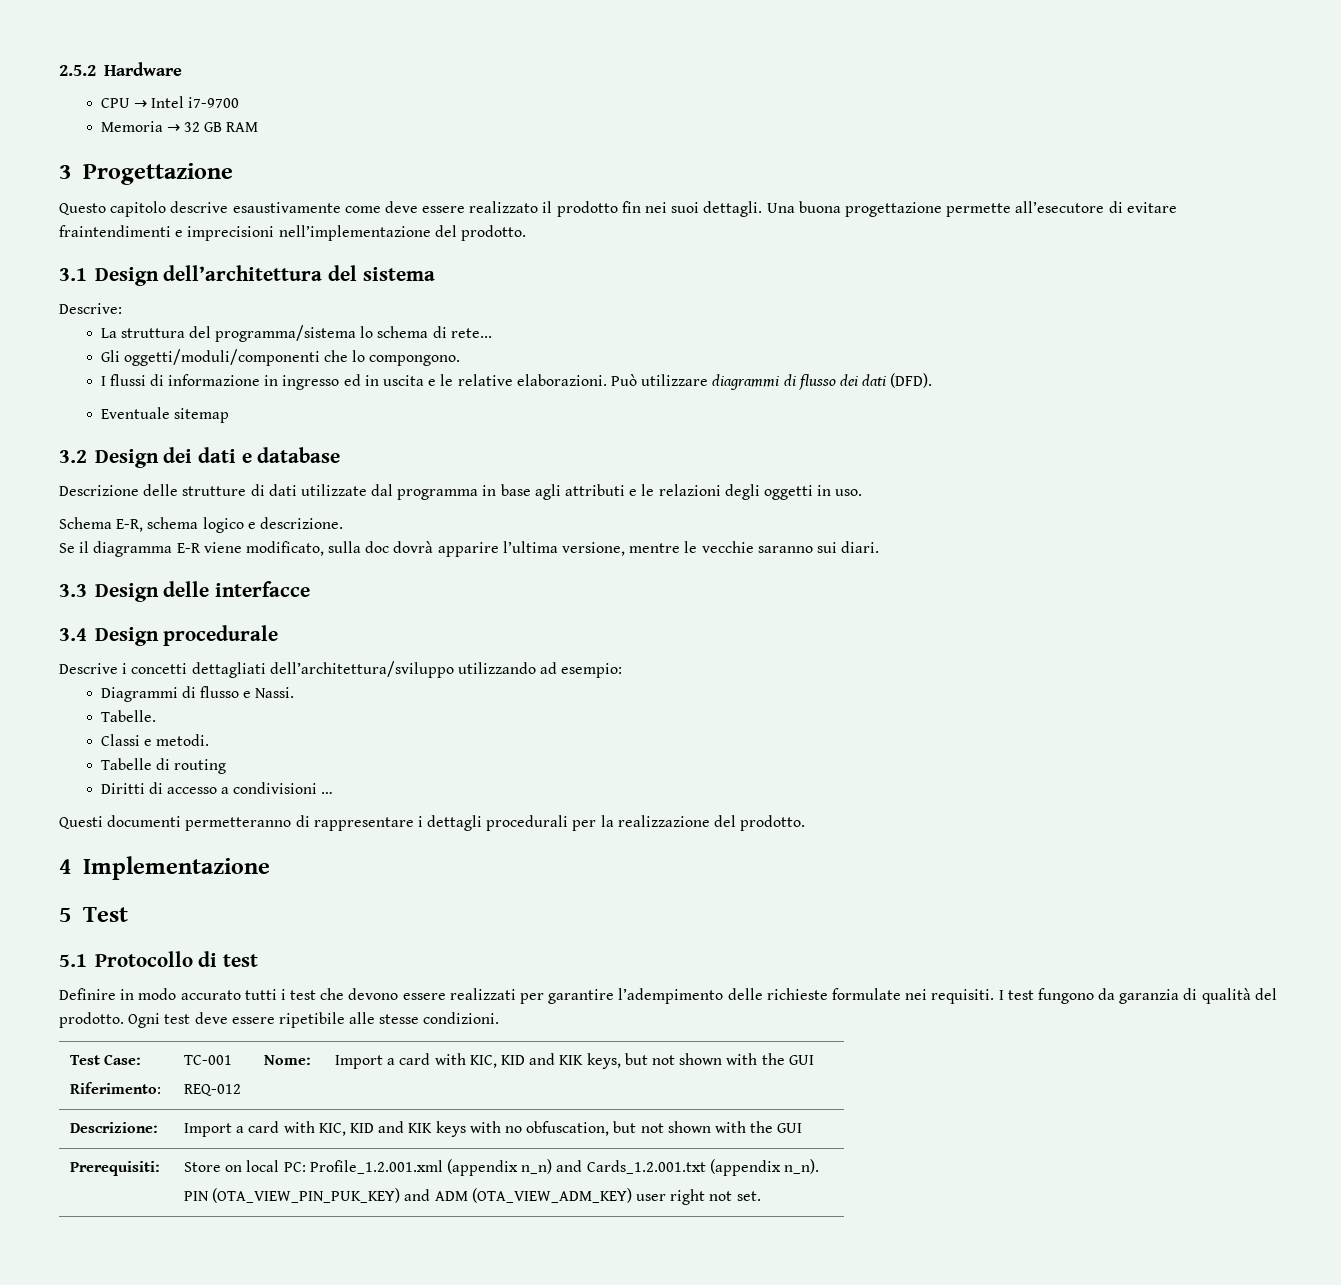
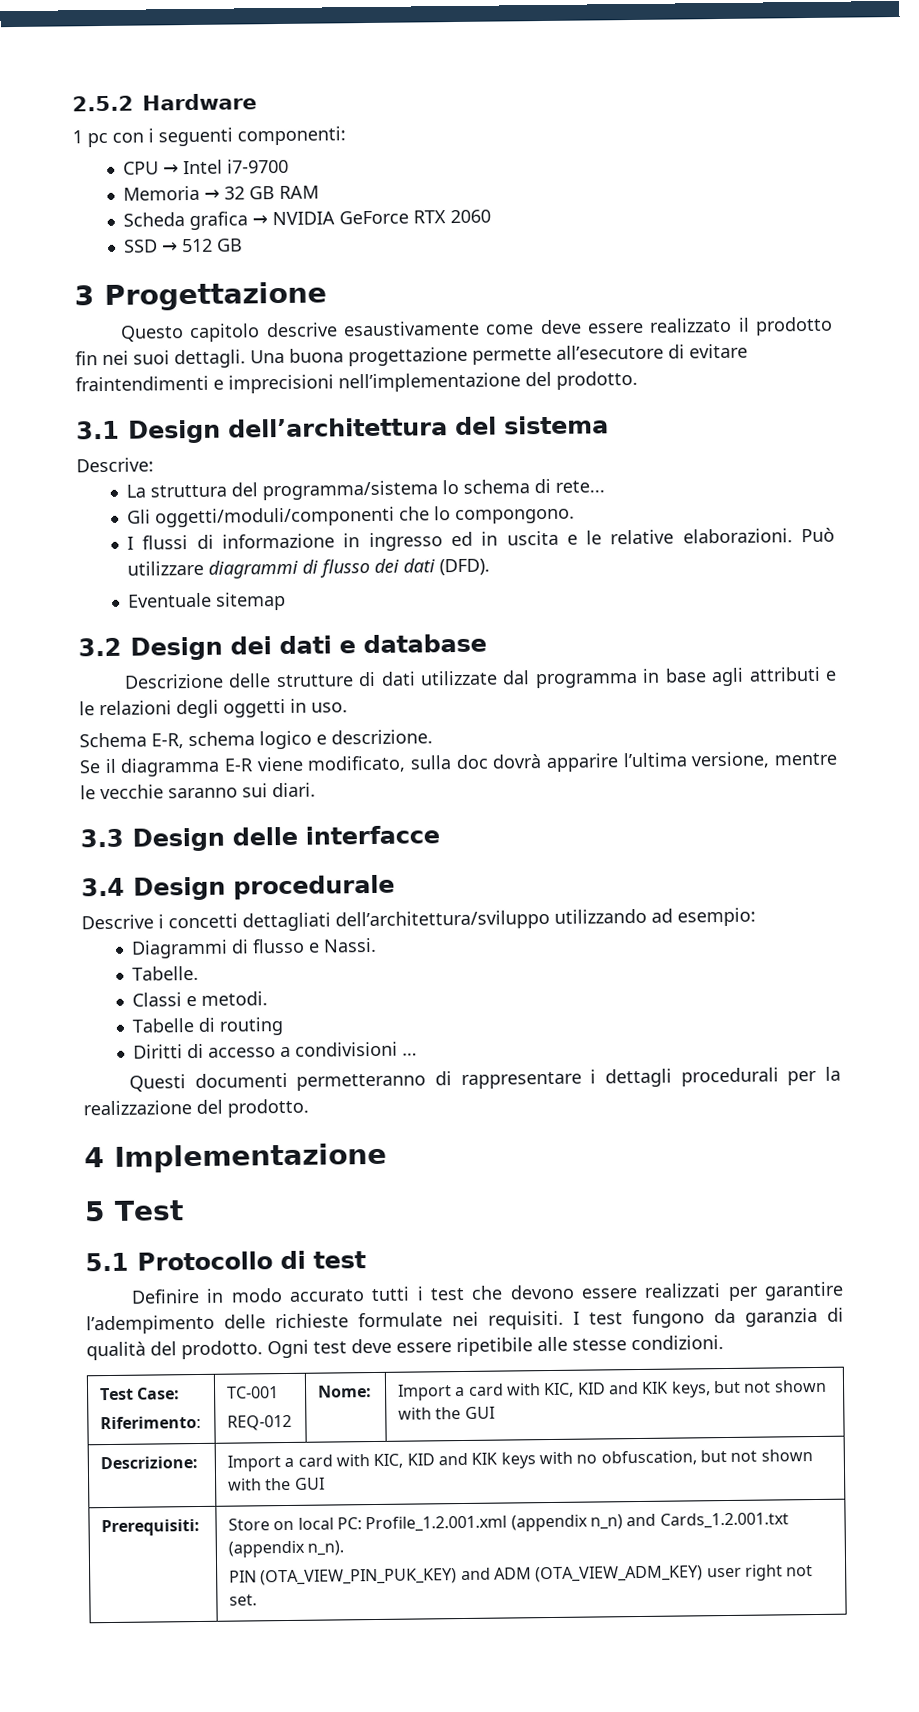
(182, 69) none -> [72,126,346,148] // 1 pc con i seguenti componenti:
(259, 127) none -> [123,209,492,231] [123,238,244,253] // Scheda grafica → NVIDIA GeForce RTX 2060 // SSD → 512 GB

